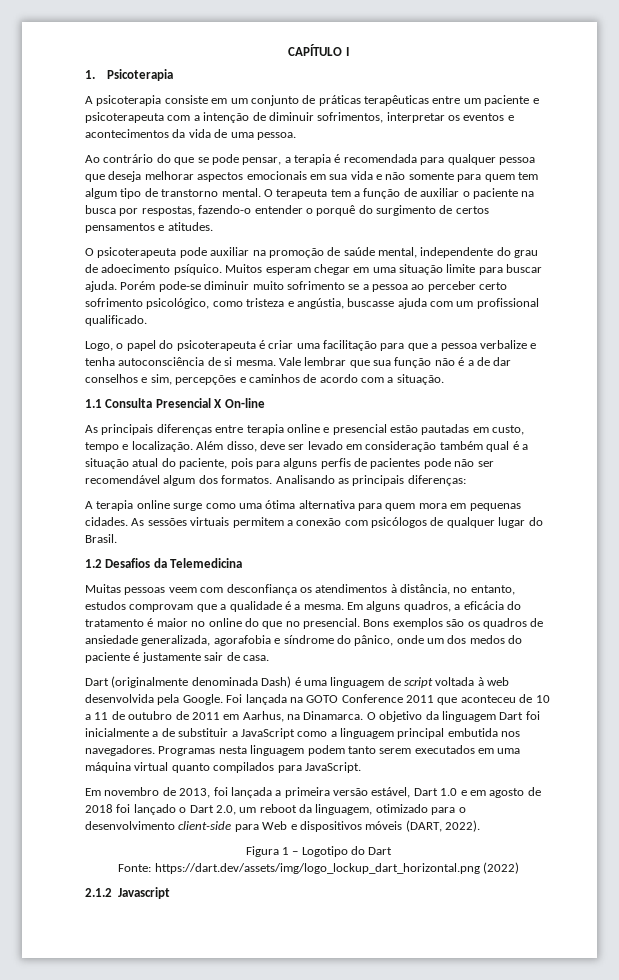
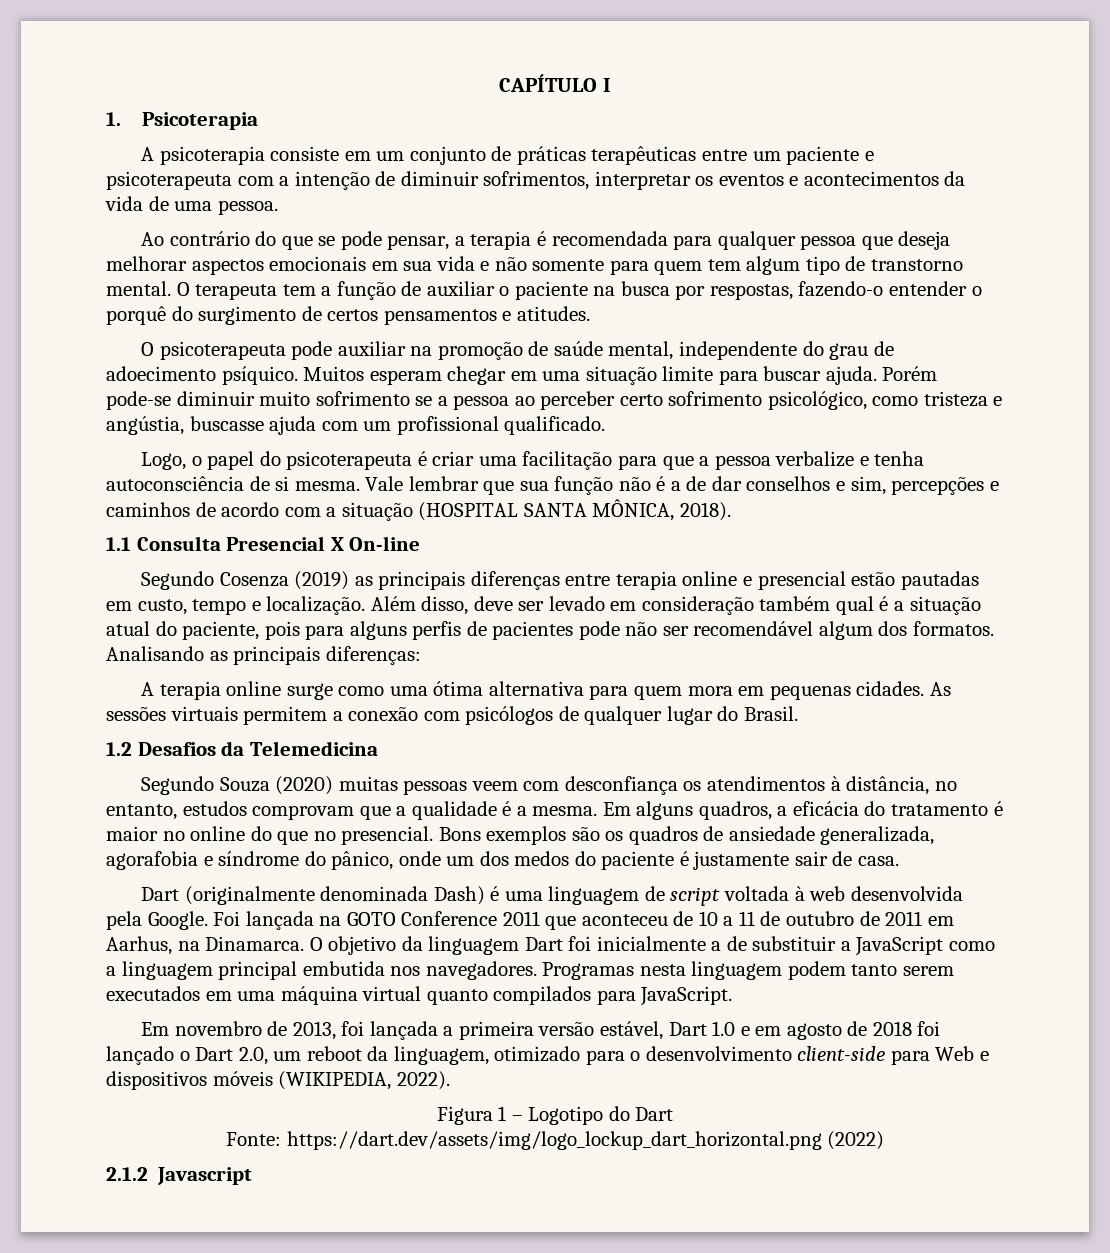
[396,374,444,385] situação. -> [341,499,731,521] situação (HOSPITAL SANTA MÔNICA, 2018).
[85,425,98,433] As -> [141,571,373,590] Segundo Cosenza (2019) as
[85,584,121,593] Muitas -> [141,776,398,795] Segundo Souza (2020) muitas
[405,820,442,832] (DART, -> [278,1071,392,1090] (WIKIPEDIA,

